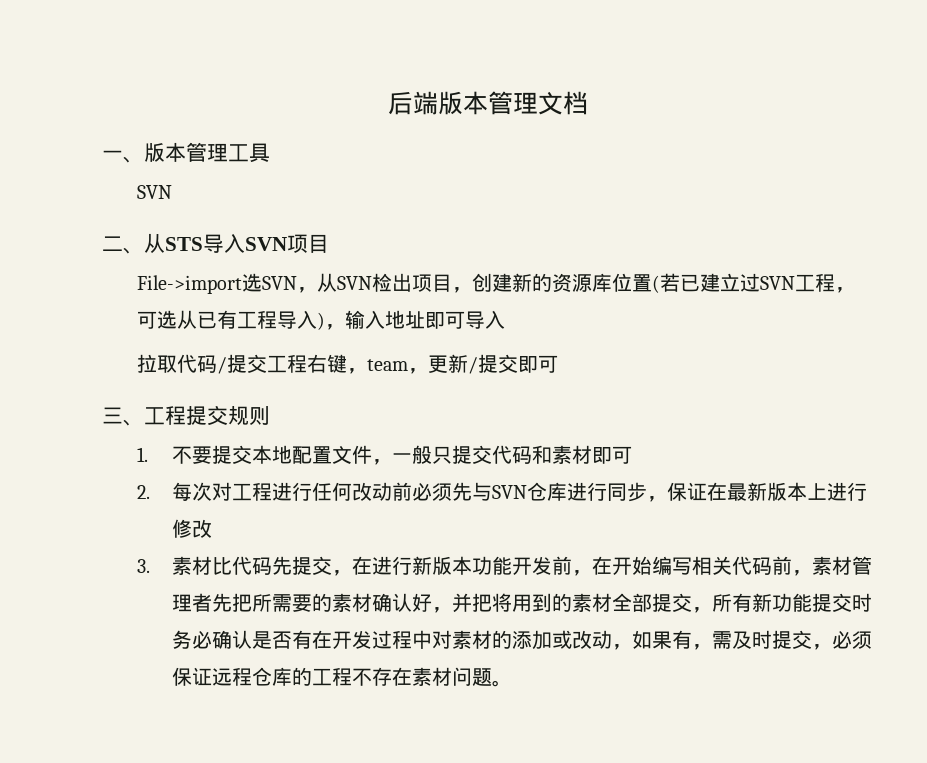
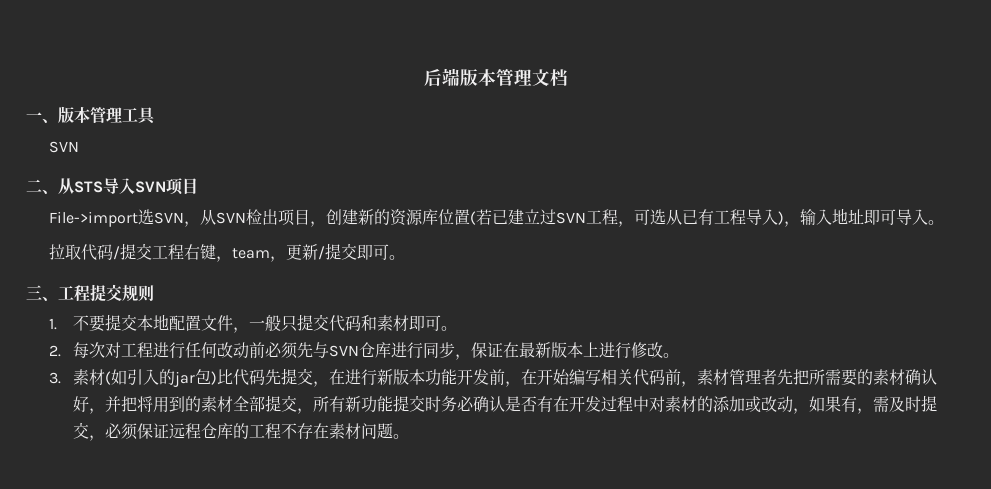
(505, 319) none -> [928,220,945,225] 。
(558, 364) none -> [389,255,406,260] 。
(632, 455) none -> [440,326,457,331] 。
(212, 528) none -> [662,353,679,358] 。
(212, 565) none -> [104,369,217,387] (如引入的jar包)

